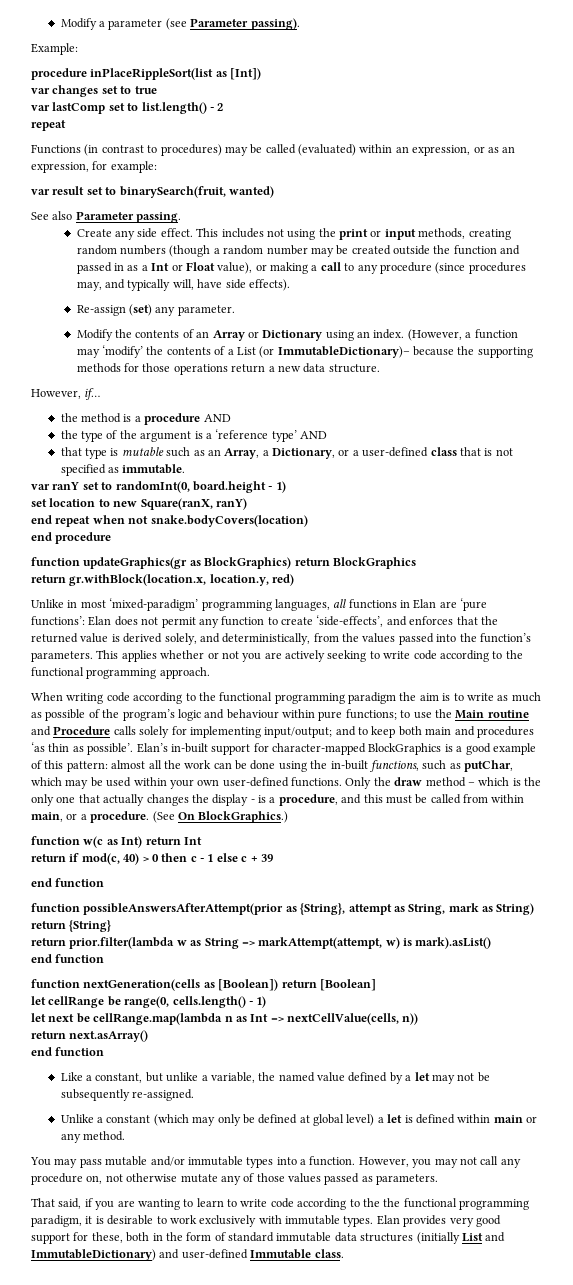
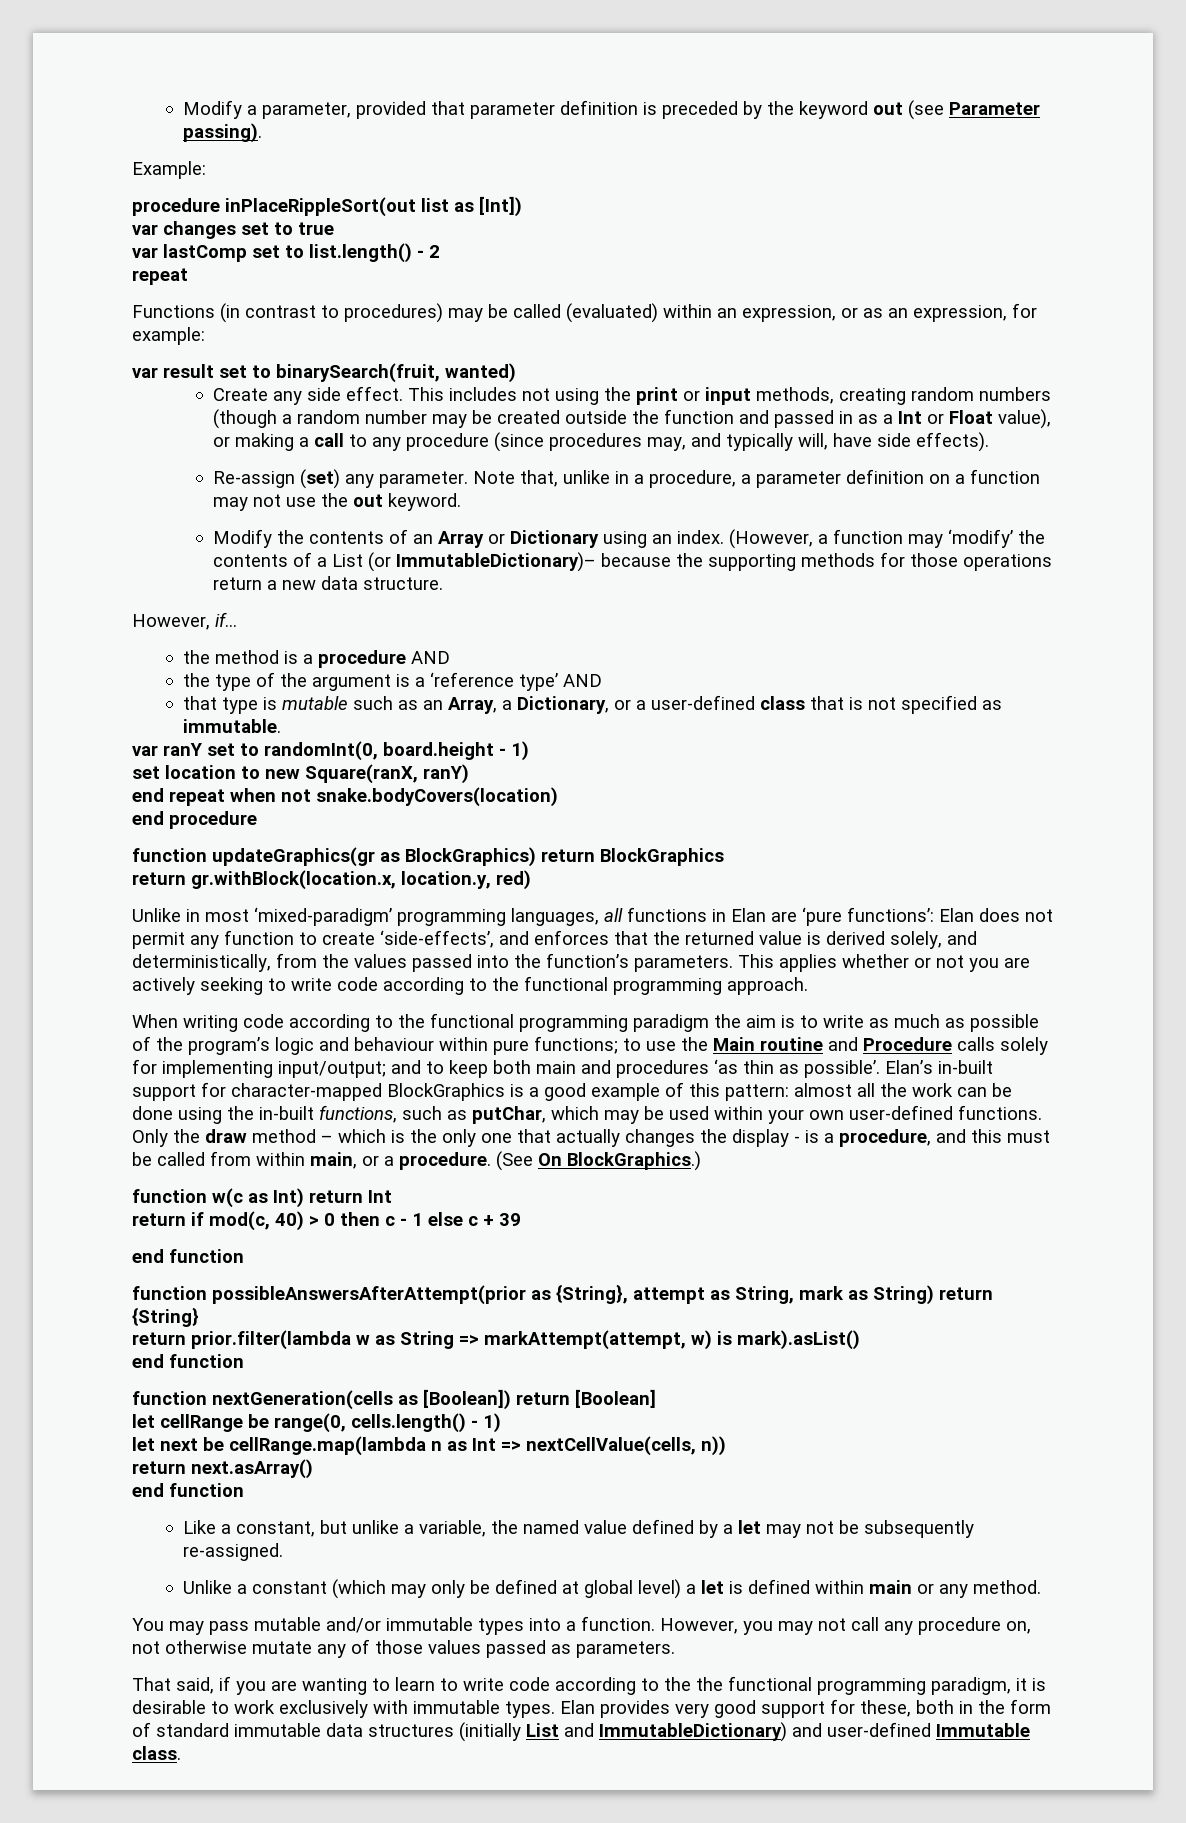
[108,19,163,30] parameter -> [261,100,903,119] parameter, provided that parameter definition is preceded by the keyword out
[90,68,214,80] inPlaceRippleSort(list -> [225,197,449,217] inPlaceRippleSort(out list
[31,211,182,223] // See also Parameter passing. -> (516, 373) none
(235, 310) none -> [472,469,1040,488] [212,493,461,511] Note that, unlike in a procedure, a parameter definition on a function may not use the out keyword.

